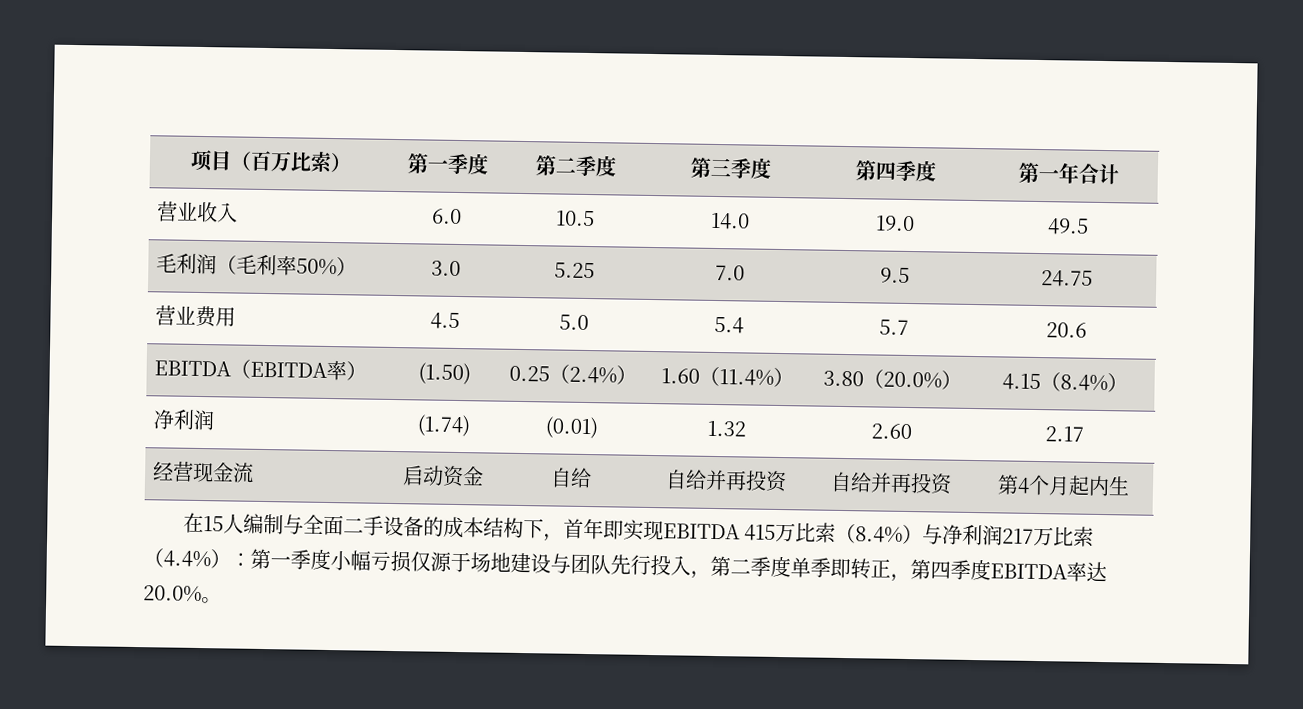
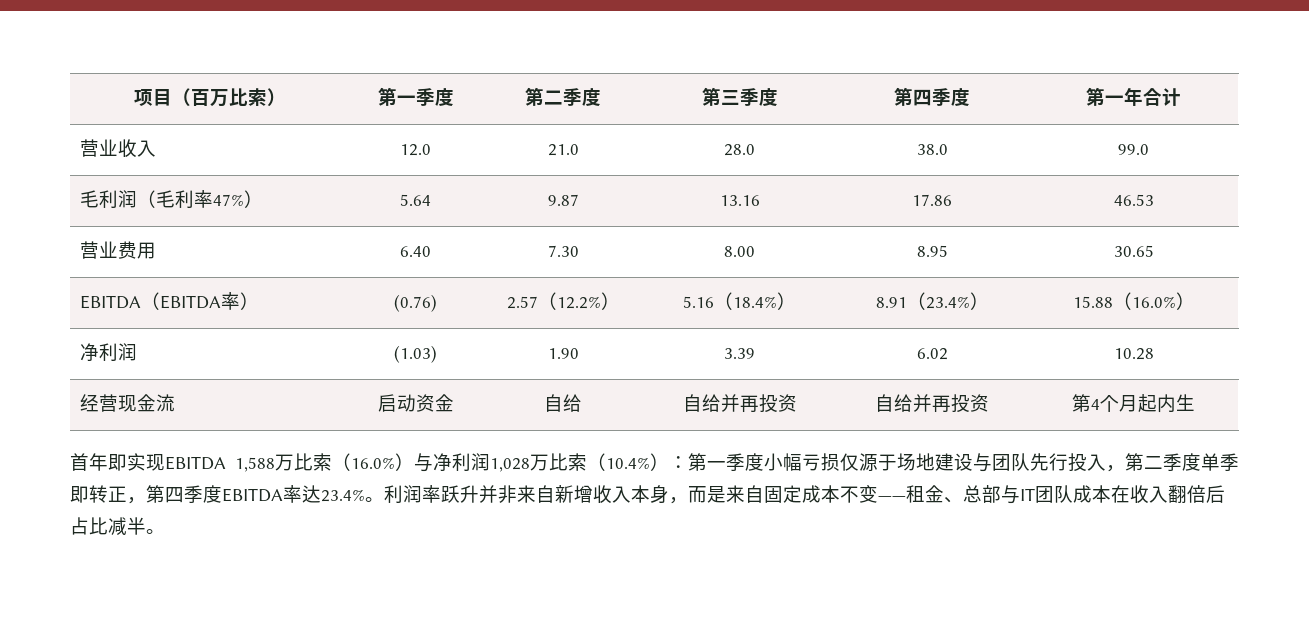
[432,208,462,225] [555,210,595,227] [710,212,750,230] [875,215,915,232] [1046,218,1089,235] 6.0 | 10.5 | 14.0 | 19.0 | 49.5 -> [400,144,431,156] [547,144,579,156] [724,144,755,156] [916,144,948,155] [1118,144,1149,155] 12.0 | 21.0 | 28.0 | 38.0 | 99.0
[296,257,358,277] [431,260,461,277] [554,262,595,279] [714,264,745,281] [879,267,910,283] [1041,270,1093,287] [155,305,237,328] [430,312,460,330] [558,314,589,331] [713,316,744,334] [878,319,909,335] [1045,322,1087,338] [154,359,368,381] [417,362,471,385] [508,364,637,385] [661,366,794,388] [823,369,962,390] [1002,372,1128,393] [153,409,216,431] [416,414,471,437] [545,416,599,439] [707,420,746,437] [871,423,912,440] [1044,426,1084,442] 50%） | 3.0 | 5.25 | 7.0 | 9.5 | 24.75 // 营业费用 | 4.5 | 5.0 | 5.4 | 5.7 | 20.6 // EBITDA（EBITDA率） | (1.50) | 0.25（2.4%） | 1.60（11.4%） | 3.80（20.0%） | 4.15（8.4%） // 净利润 | (1.74) | (0.01) | 1.32 | 2.60 | 2.17 -> [212,190,263,208] [400,194,431,206] [547,194,579,206] [719,195,760,206] [912,194,952,206] [1113,194,1154,206] [79,241,156,259] [400,246,431,257] [547,245,579,257] [724,246,755,257] [916,245,948,257] [1113,245,1154,257] [79,292,259,310] [394,294,437,312] [506,292,620,310] [683,292,796,310] [875,292,989,310] [1072,292,1195,310] [79,343,137,362] [394,345,437,363] [547,348,579,359] [724,348,755,359] [916,348,948,360] [1113,348,1154,360] 47%） | 5.64 | 9.87 | 13.16 | 17.86 | 46.53 // 营业费用 | 6.40 | 7.30 | 8.00 | 8.95 | 30.65 // EBITDA（EBITDA率） | (0.76) | 2.57（12.2%） | 5.16（18.4%） | 8.91（23.4%） | 15.88（16.0%） // 净利润 | (1.03) | 1.90 | 3.39 | 6.02 | 10.28
[182,512,564,542] 在15人编制与全面二手设备的成本结构下， -> (1195, 402) none
[744,522,904,544] 415万比索（8.4% -> [235,453,395,472] 1,588万比索（16.0%
[1002,526,1095,547] [143,548,211,568] 217万比索（4.4% -> [490,453,650,472] 1,028万比索（10.4%
[143,585,202,603] 20.0% -> [321,485,1225,504] [70,517,146,535] 23.4%。利润率跃升并非来自新增收入本身，而是来自固定成本不变——租金、总部与IT团队成本在收入翻倍后占比减半

